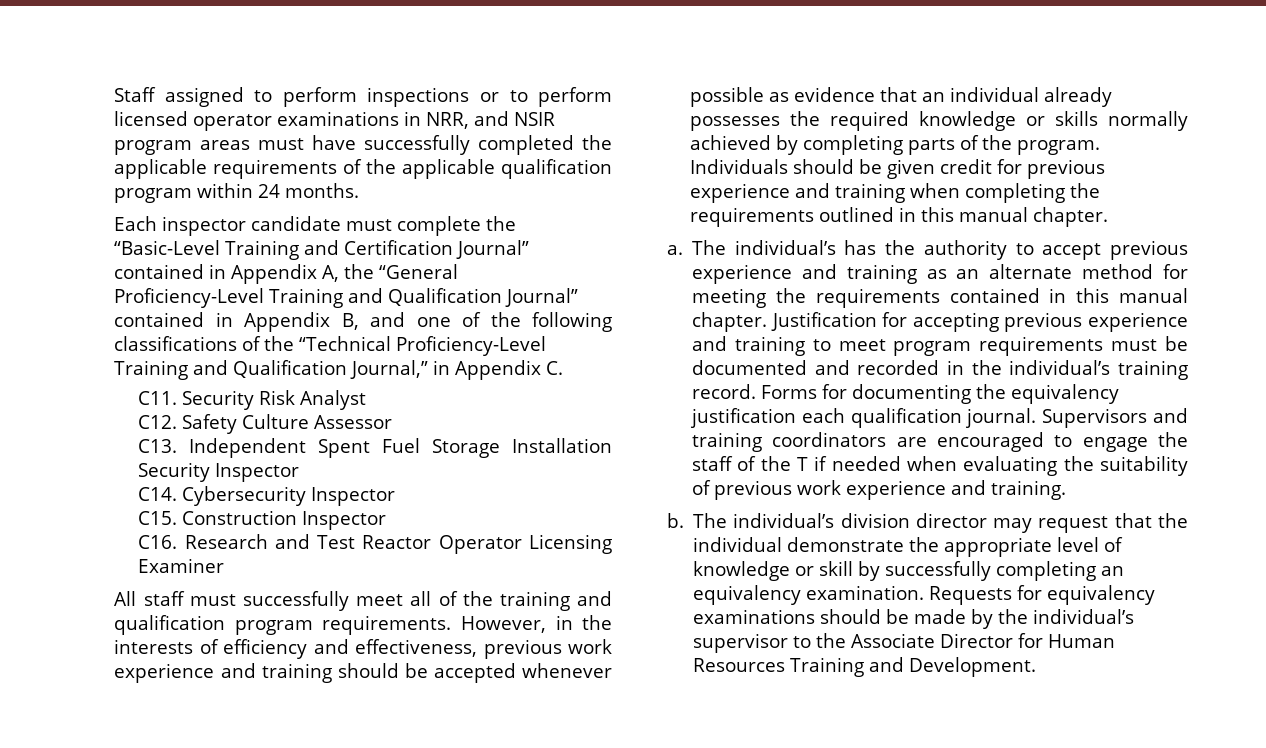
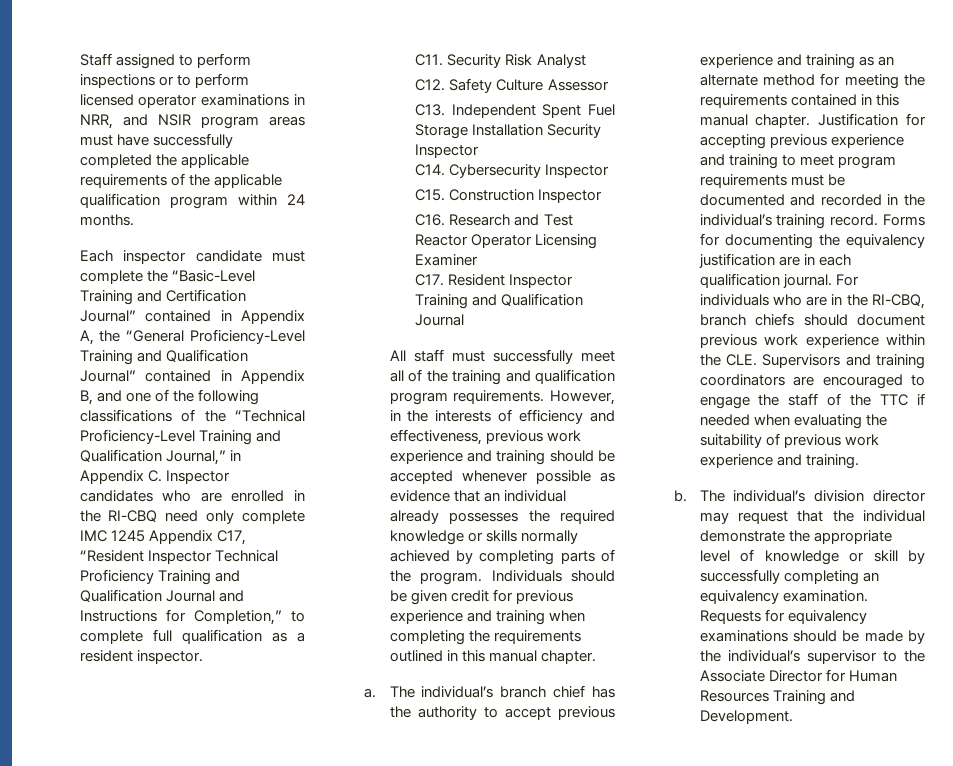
(564, 368) none -> [165,470,230,484] [79,490,305,502] [79,510,305,524] [79,530,246,545] [79,550,278,564] [79,569,240,585] [79,589,244,602] [79,609,305,625] [79,629,305,644] [79,650,203,664] Inspector candidates who are enrolled in the RI-CBQ need only complete IMC 1245 Appendix C17, “Resident Inspector Technical Proficiency Training and Qualification Journal and Instructions for Completion,” to complete full qualification as a resident inspector.
(225, 565) none -> [415,274,574,288] [415,293,584,309] [415,314,465,326] // C17. Resident Inspector Training and Qualification Journal
(836, 247) none -> [500,685,586,698] branch chief
(796, 418) none -> [778,254,815,266] are in
(1037, 418) none -> [835,274,859,286] [699,294,925,309] [699,313,925,326] [699,334,925,348] [699,354,757,366] For individuals who are in the RI-CBQ, branch chiefs should document previous work experience within the CLE.
[796,457,808,471] T -> [880,394,909,406] TTC

